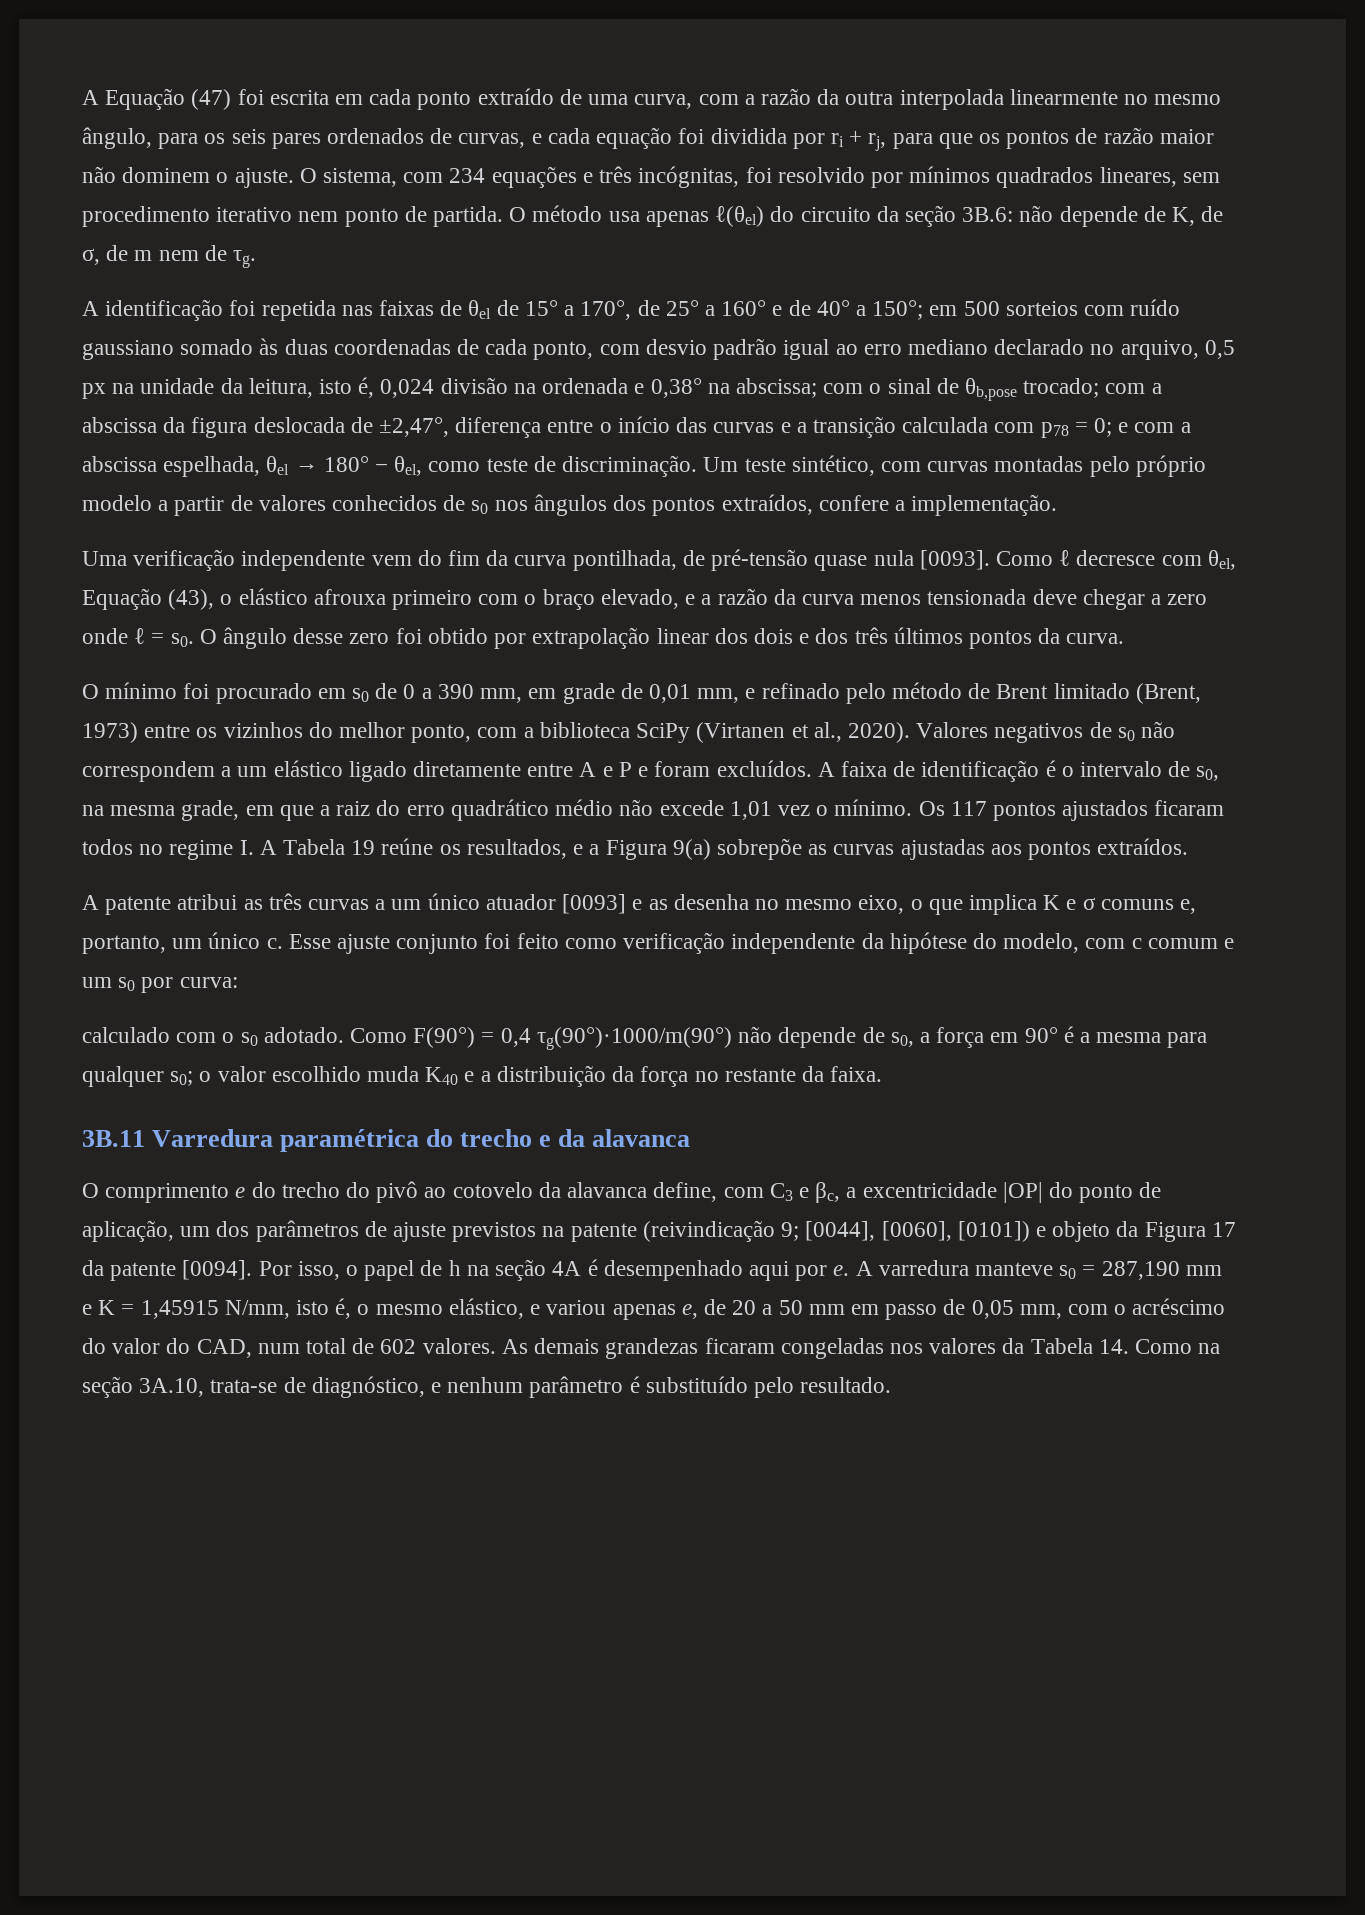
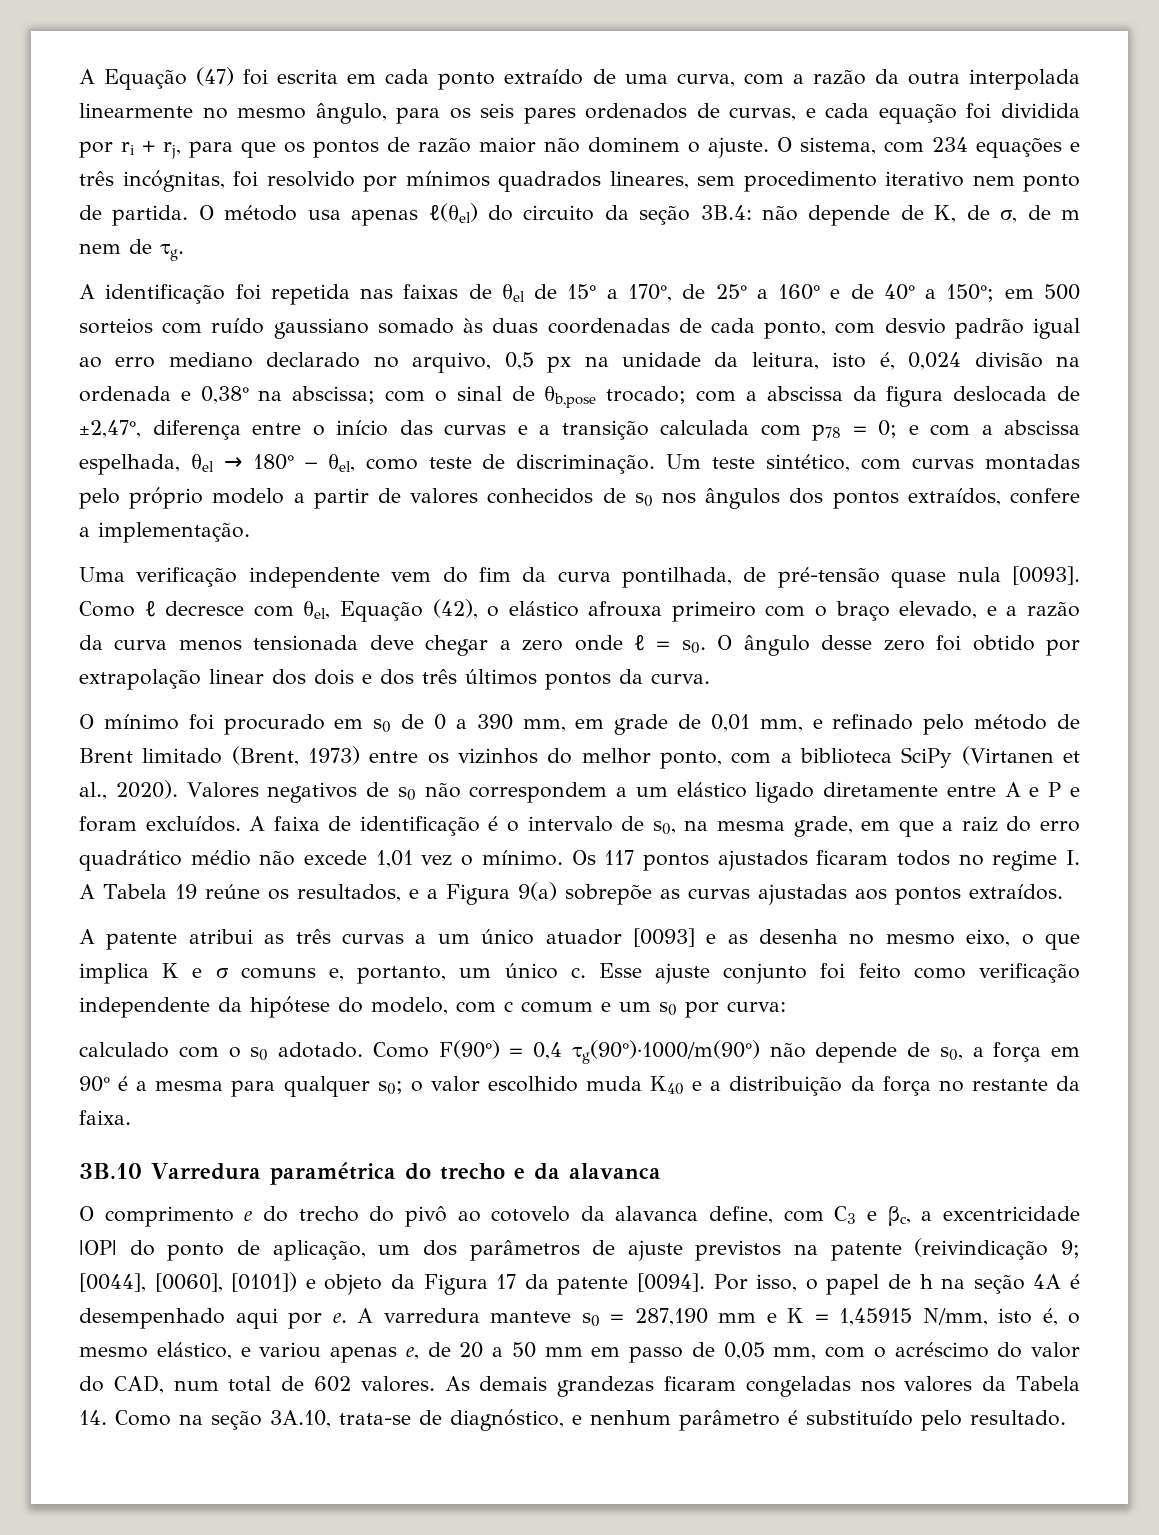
[962,207,1014,222] 3B.6: -> [700,205,752,220] 3B.4:
[168,589,215,610] (43), -> [432,599,478,619] (42),
[82,1130,145,1147] 3B.11 -> [79,1163,142,1179] 3B.10

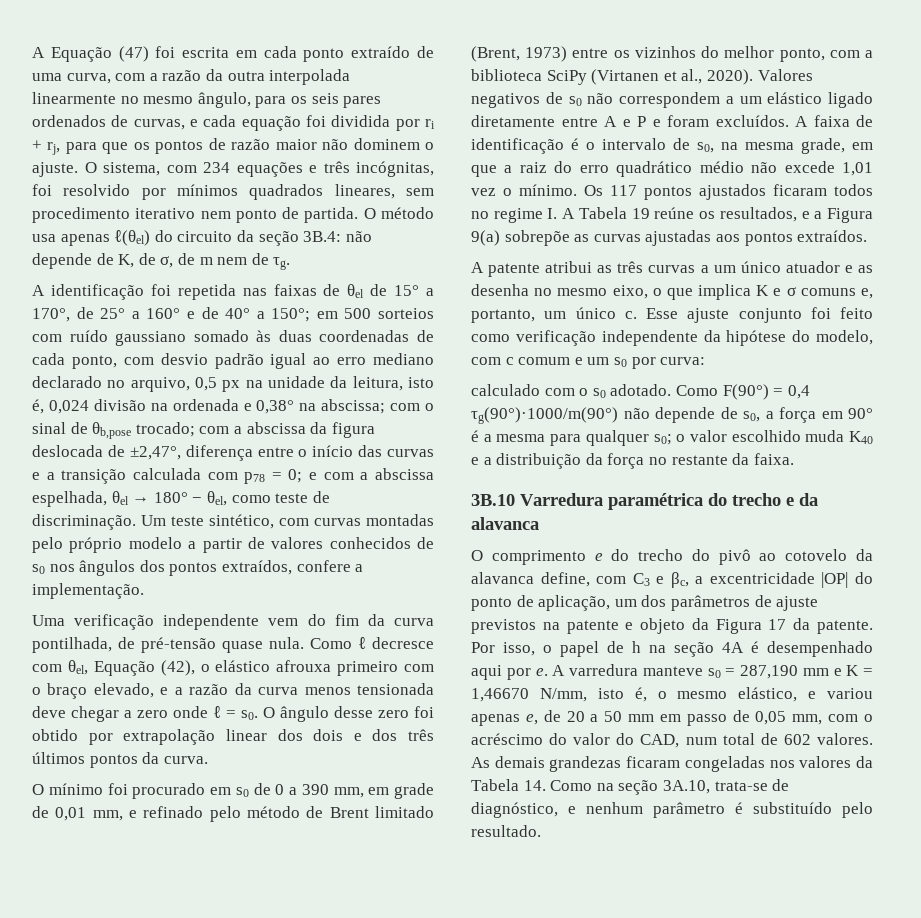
[957,566,1080,585] nula [0093]. -> [269,637,304,649] nula.
[632,928,695,947] [0093] -> (840, 267) none
[914,1238,1080,1260] [79,1272,298,1292] (reivindicação 9; [0044], [0060], [0101]) -> (619, 627) none
[557,1273,706,1295] patente [0094]. -> [817,620,873,634] patente.
[839,1308,912,1326] 1,45915 -> [471,688,529,702] 1,46670

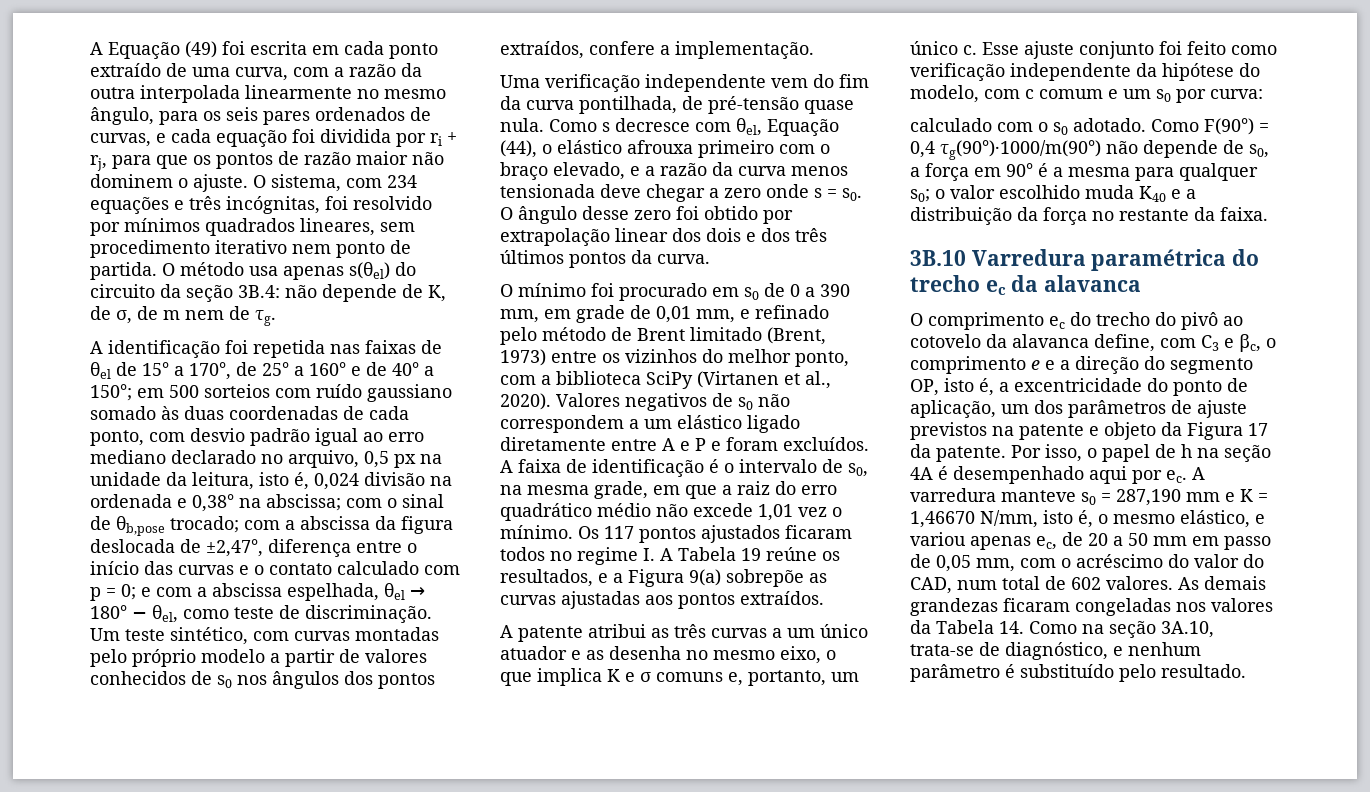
[118,46,149,62] (47) -> [185,41,217,58] (49)
[114,230,151,246] ℓ(θel) -> [349,262,390,279] s(θel)
[46,468,266,484] a transição calculada com p78 -> [254,561,460,575] [90,587,101,601] o contato calculado com p
[358,637,366,649] ℓ -> [602,122,610,132] s
[160,660,195,676] (42), -> [500,140,537,158] (44),
[213,706,221,718] ℓ -> [814,188,822,198] s
[786,497,794,506] e -> [985,280,1006,295] ec
[594,553,603,561] e -> [1049,316,1065,329] ec
(689, 580) none -> [1266,338,1276,348] [910,356,1253,374] [910,378,994,396] o comprimento e e a direção do segmento OP, isto é,
[821,572,849,588] |OP| -> (1142, 385) none
[535,668,548,676] e. -> [1166,470,1187,483] ec.
[525,714,538,725] e, -> [1036,536,1057,550] ec,

